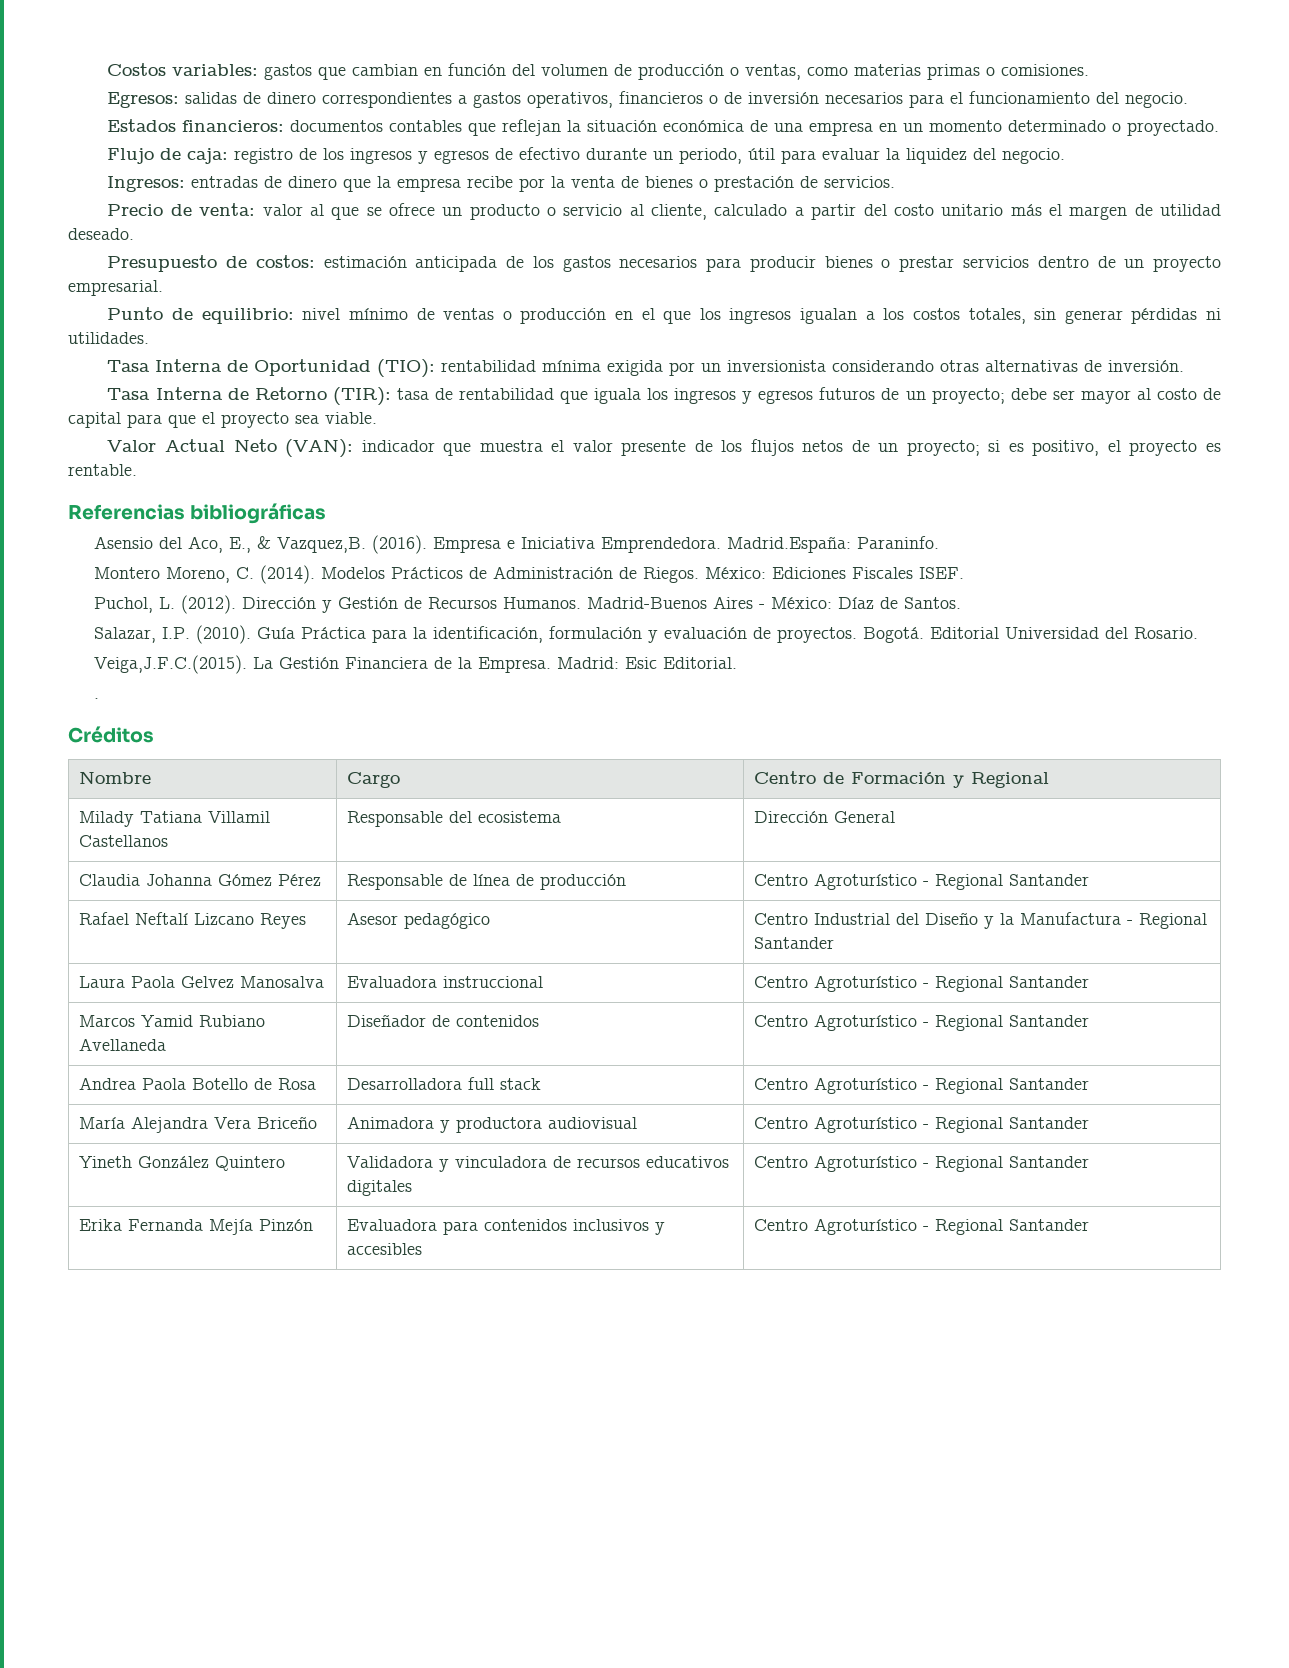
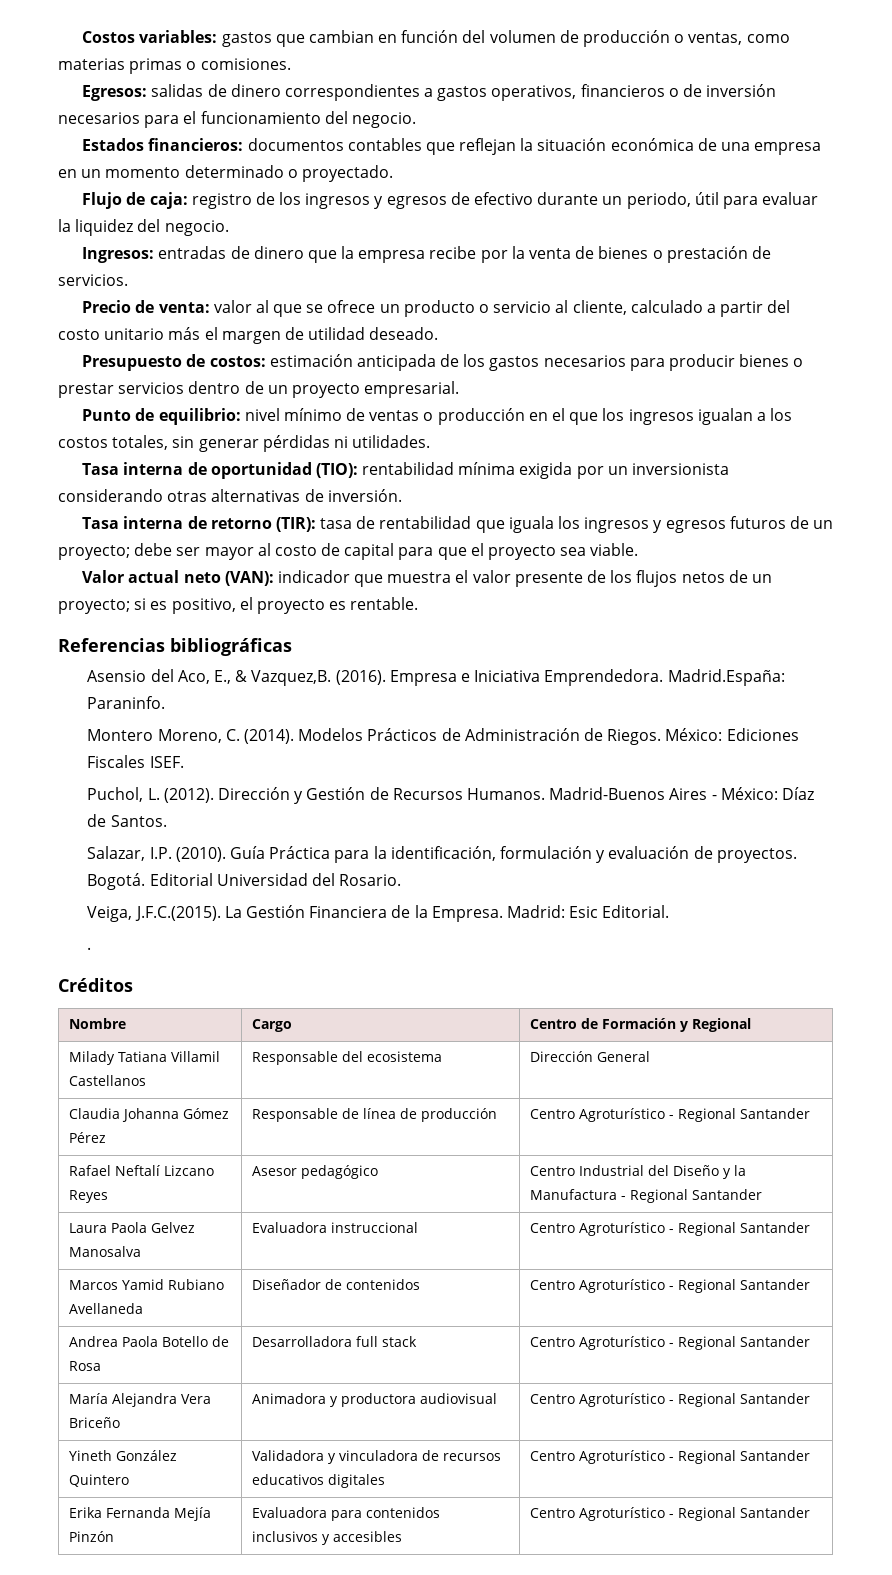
[155,359,372,376] Interna de Oportunidad -> [123,462,312,479] interna de oportunidad
[155,387,327,400] Interna de Retorno -> [123,516,272,529] interna de retorno
[164,439,277,452] Actual Neto -> [128,570,221,583] actual neto
[93,655,247,674] Veiga,J.F.C.(2015). -> [87,906,221,922] Veiga, J.F.C.(2015).

